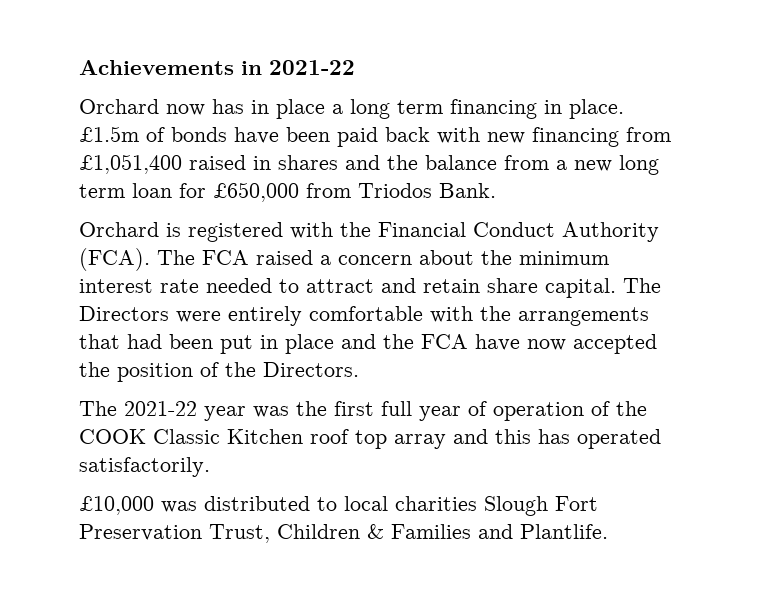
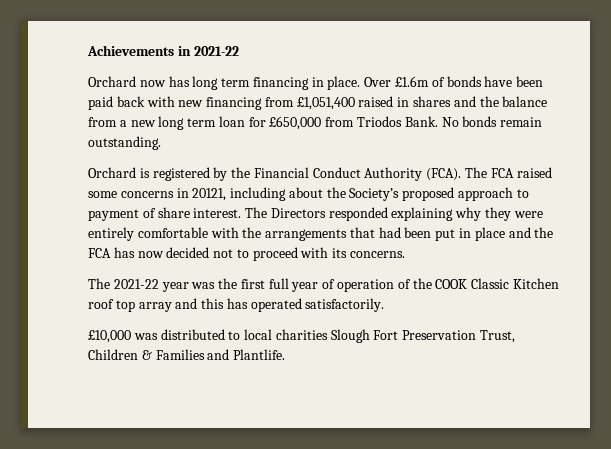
[251,99,343,119] in place a -> (190, 81) none
[79,126,139,142] £1.5m -> [364,76,430,87] Over £1.6m
(496, 190) none -> [441,116,543,127] [88,136,161,150] No bonds remain outstanding.
[290,222,333,239] with -> [213,167,228,181] by
[320,250,609,265] [79,278,661,298] [79,306,169,321] a concern about the minimum interest rate needed to attract and retain share capital. The Directors -> [88,187,529,201] [88,207,512,221] some concerns in 20121, including about the Society’s proposed approach to payment of share interest. The Directors responded explaining why they
[475,334,657,354] [79,362,359,382] have now accepted the position of the Directors. -> [113,247,406,261] has now decided not to proceed with its concerns.

